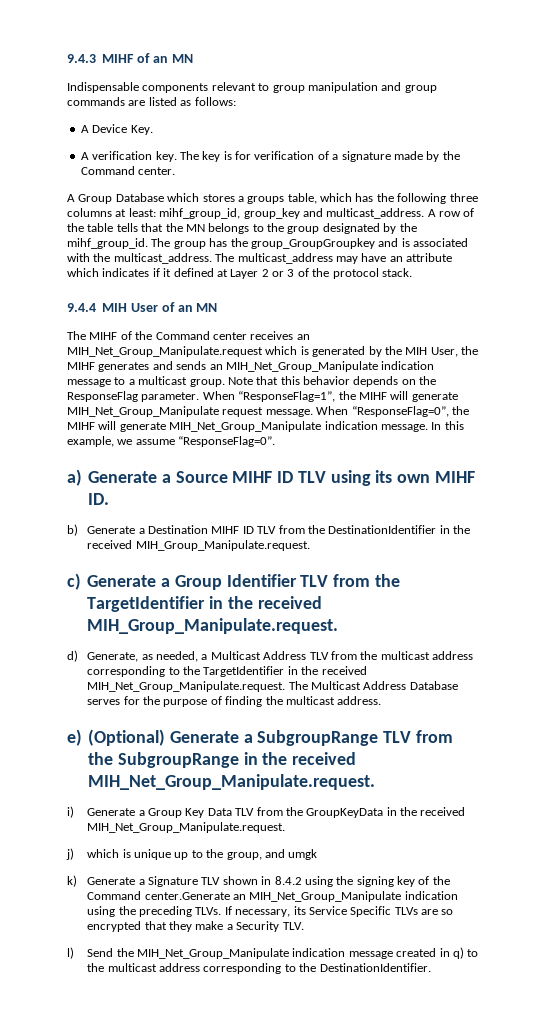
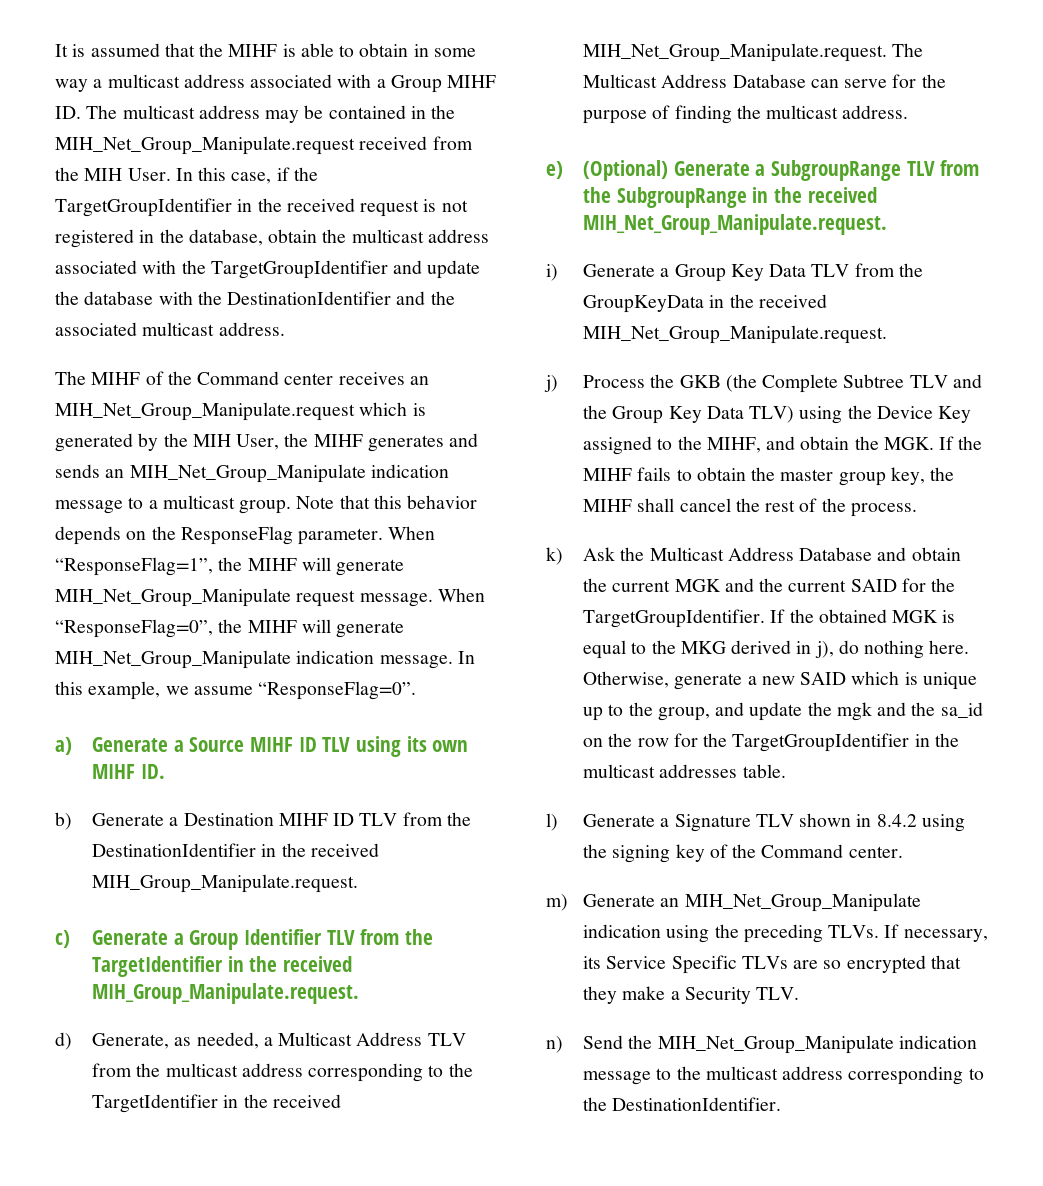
[67,53,193,63] [67,82,437,93] [67,97,236,106] [80,124,153,135] [80,151,460,162] [80,166,176,175] [67,193,478,204] [67,208,475,219] [67,223,417,234] [67,238,468,249] [67,253,452,264] [67,268,412,279] [67,302,218,312] 9.4.3 MIHF of an MN // Indispensable components relevant to group manipulation and group commands are listed as follows: // A Device Key. // A verification key. The key is for verification of a signature made by the Command center. // A Group Database which stores a groups table, which has the following three columns at least: mihf_group_id, group_key and multicast_address. A row of the table tells that the MN belongs to the group designated by the mihf_group_id. The group has the group_GroupGroupkey and is associated with the multicast_address. The multicast_address may have an attribute which indicates if it defined at Layer 2 or 3 of the protocol stack. // 9.4.4 MIH User of an MN -> [55,43,476,57] [55,74,497,93] [55,105,456,123] [55,136,473,155] [55,167,318,184] [55,198,468,217] [55,229,489,248] [55,260,481,279] [55,291,455,305] [55,322,285,336] It is assumed that the MIHF is able to obtain in some way a multicast address associated with a Group MIHF ID. The multicast address may be contained in the MIH_Net_Group_Manipulate.request received from the MIH User. In this case, if the TargetGroupIdentifier in the received request is not registered in the database, obtain the multicast address associated with the TargetGroupIdentifier and update the database with the DestinationIdentifier and the associated multicast address.
[87,699,121,705] serves -> [810,79,888,88] can serve
(74, 854) none -> [583,374,982,393] [583,405,972,424] [583,436,983,455] [583,467,955,486] [583,498,917,517] [546,547,961,565] [583,578,956,592] [583,609,956,628] [583,640,970,659] [583,671,847,690] Process the GKB (the Complete Subtree TLV and the Group Key Data TLV) using the Device Key assigned to the MIHF, and obtain the MGK. If the MIHF fails to obtain the master group key, the MIHF shall cancel the rest of the process. // k) Ask the Multicast Address Database and obtain the current MGK and the current SAID for the TargetGroupIdentifier. If the obtained MGK is equal to the MKG derived in j), do nothing here. Otherwise, generate a new SAID
[288,849,318,860] [67,875,77,887] umgk // k) -> [749,702,983,721] [583,733,959,752] [583,764,786,778] [546,813,558,831] update the mgk and the sa_id on the row for the TargetGroupIdentifier in the multicast addresses table. // l)
[144,892,230,900] center.Generate -> [848,846,903,858] [546,894,656,911] center. // m) Generate
[67,947,74,959] l) -> [546,1036,563,1053] n)
[396,947,464,959] created in q) -> (652, 1078) none

